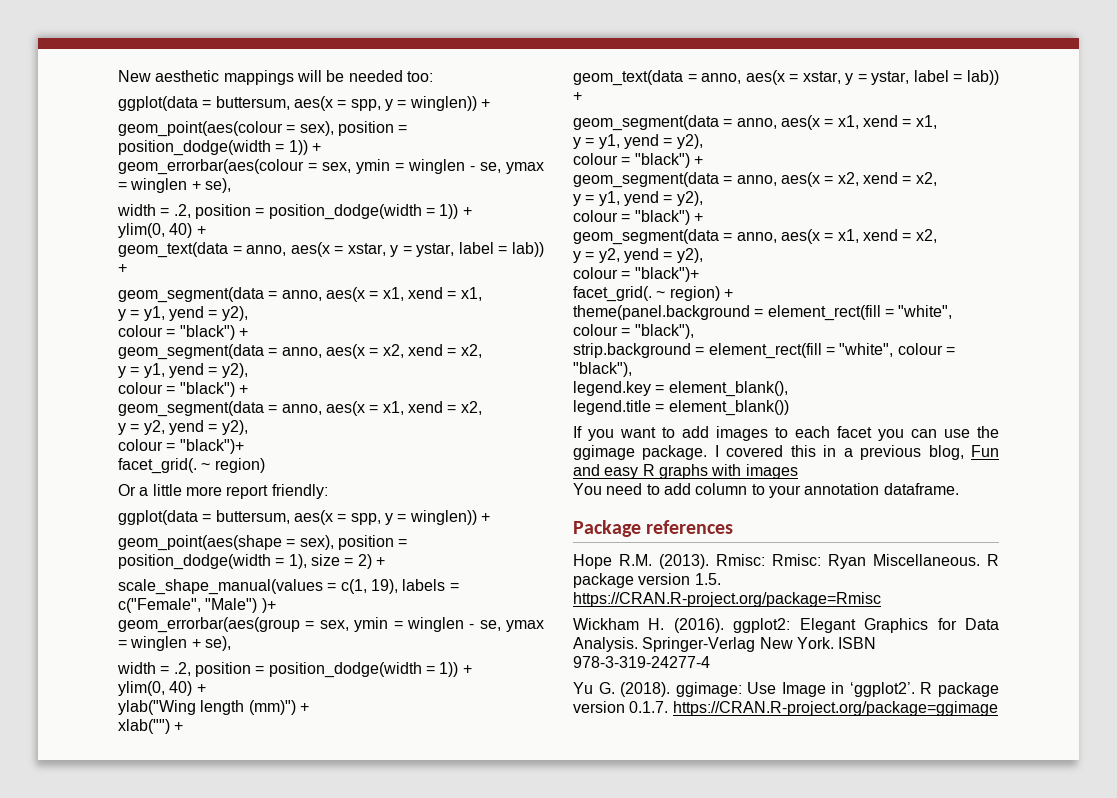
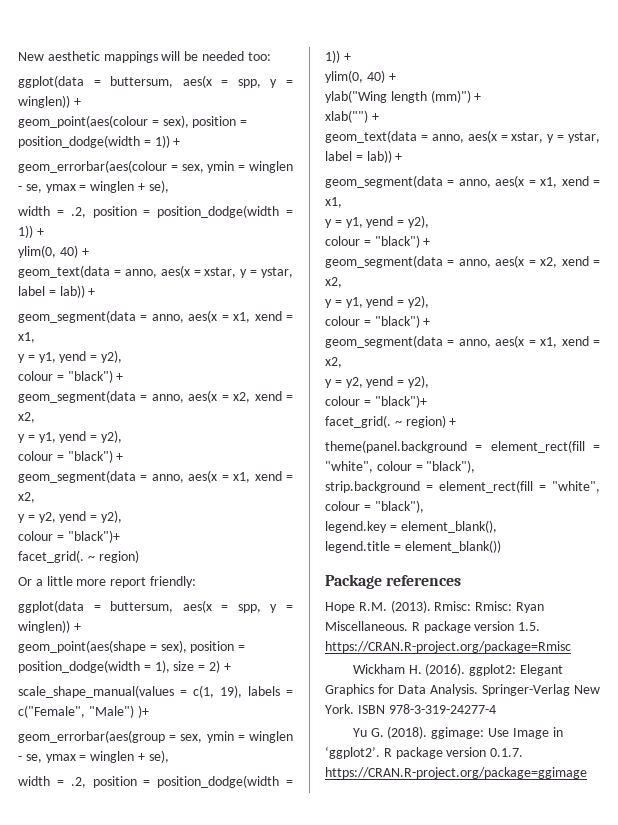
[573,426,999,441] [573,445,1000,460] [573,464,798,479] [573,483,959,498] // If you want to add images to each facet you can use the ggimage package. I covered this in a previous blog, Fun and easy R graphs with images // You need to add column to your annotation dataframe. -> (501, 546) none

